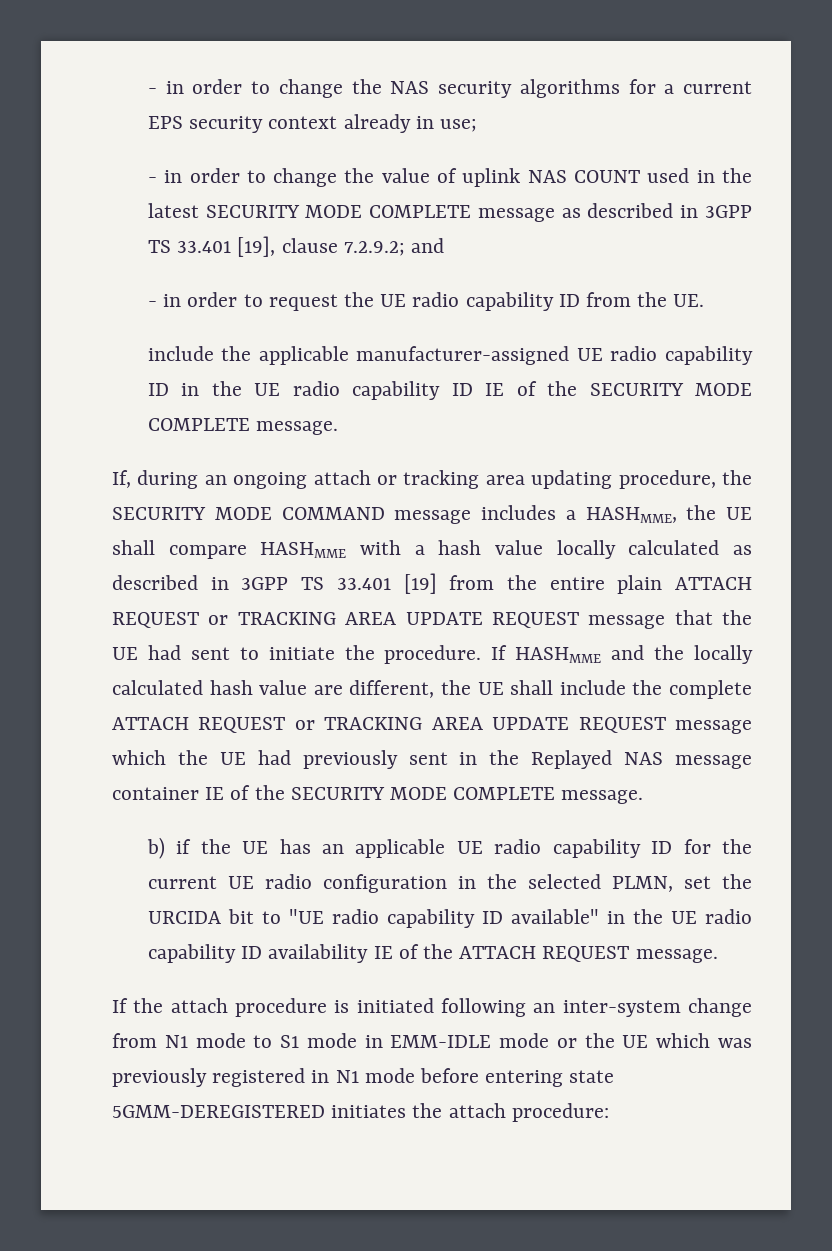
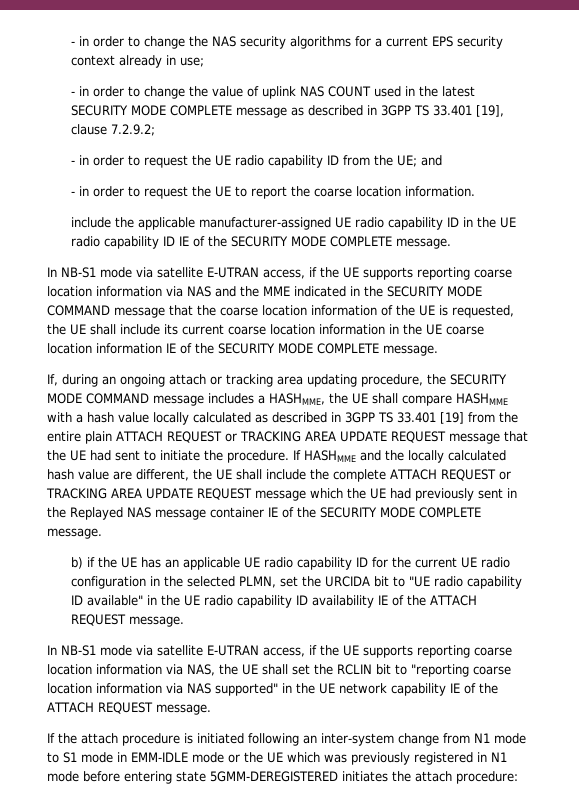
[410,238,444,253] and -> (155, 130) none
[673,294,705,307] UE. -> [396,155,442,167] [70,186,475,199] UE; and // - in order to request the UE to report the coarse location information.
(339, 428) none -> [47,267,512,280] [47,286,482,297] [47,305,514,318] [47,324,484,335] [47,343,438,356] // In NB-S1 mode via satellite E-UTRAN access, if the UE supports reporting coarse location information via NAS and the MME indicated in the SECURITY MODE COMMAND message that the coarse location information of the UE is requested, the UE shall include its current coarse location information in the UE coarse location information IE of the SECURITY MODE COMPLETE message.
(718, 956) none -> [47,645,512,658] [47,664,511,677] [47,683,498,696] [47,702,211,715] // In NB-S1 mode via satellite E-UTRAN access, if the UE supports reporting coarse location information via NAS, the UE shall set the RCLIN bit to "reporting coarse location information via NAS supported" in the UE network capability IE of the ATTACH REQUEST message.

